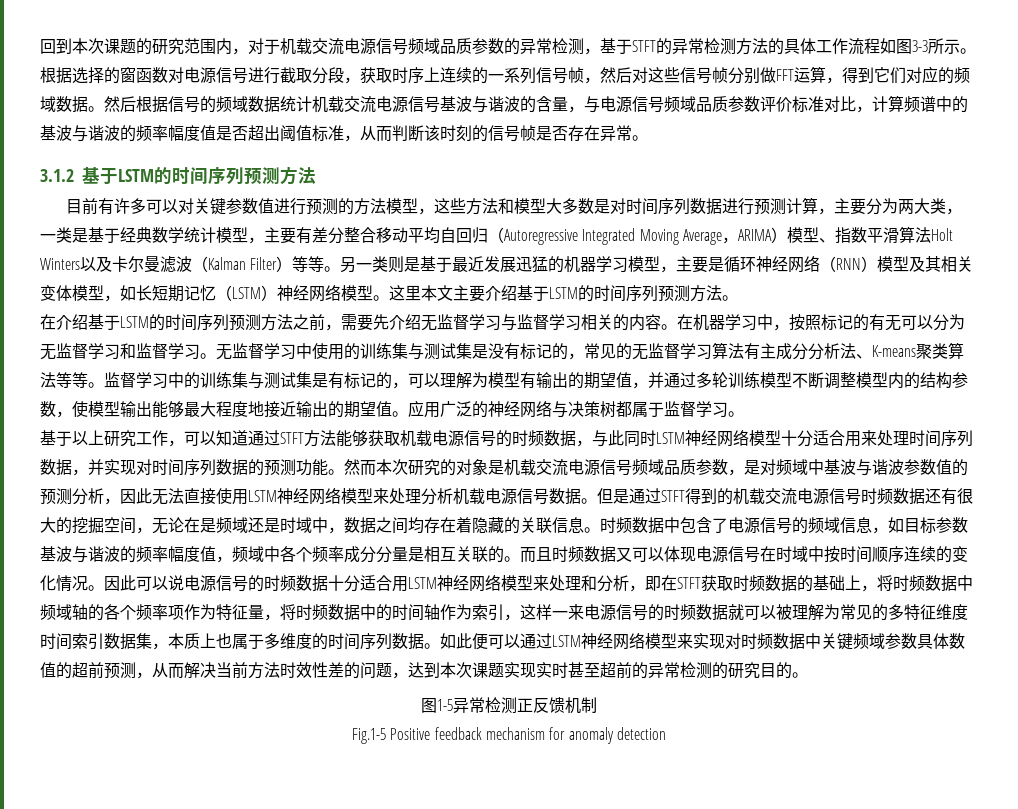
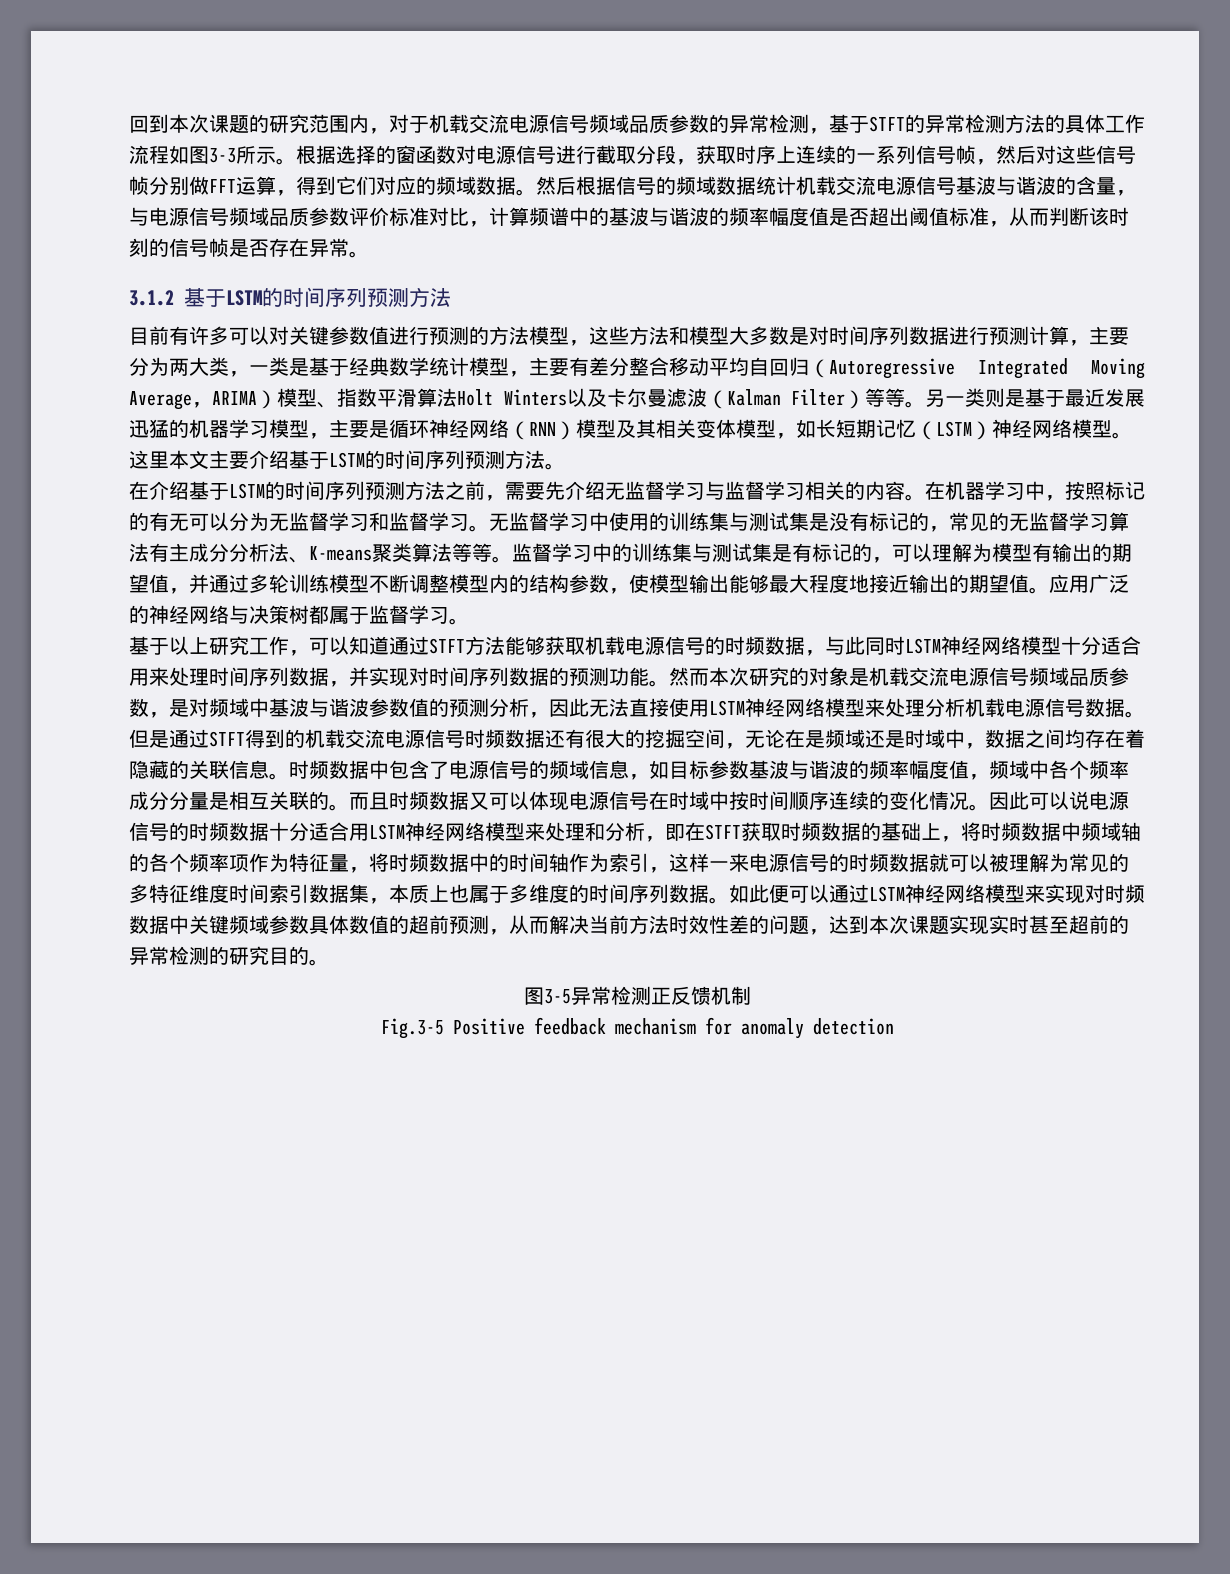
[437,699,453,711] 1-5 -> [543,989,571,1004] 3-5
[352,728,387,744] Fig.1-5 -> [380,1018,444,1039] Fig.3-5

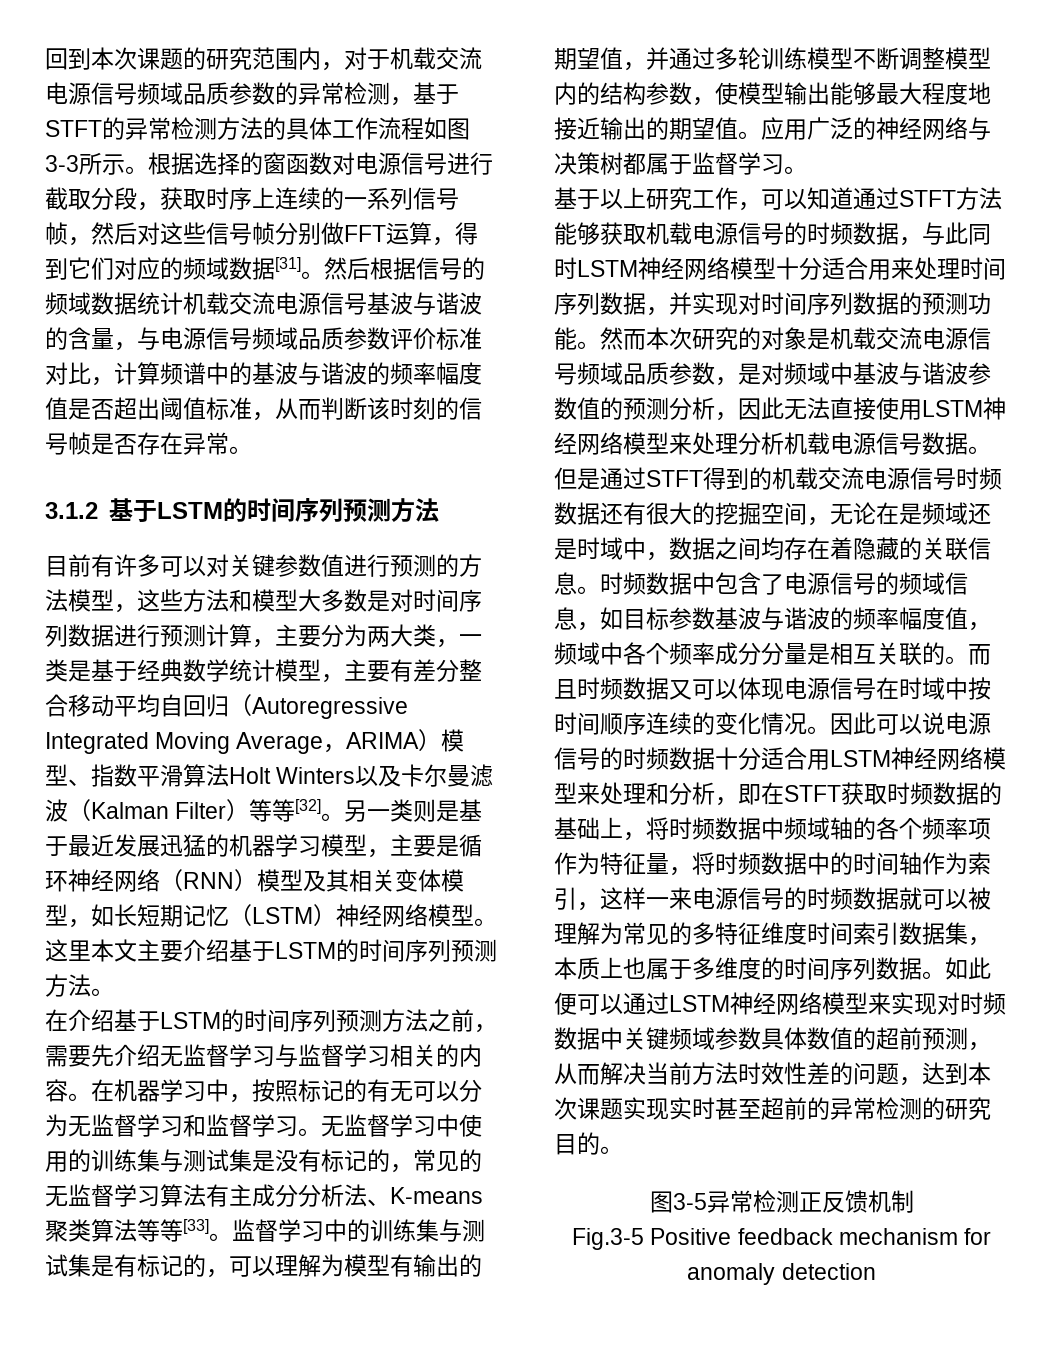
(516, 185) none -> [275,257,301,272] [31]
(905, 397) none -> [295,799,322,814] [32]
(492, 552) none -> [183,1219,209,1234] [33]

